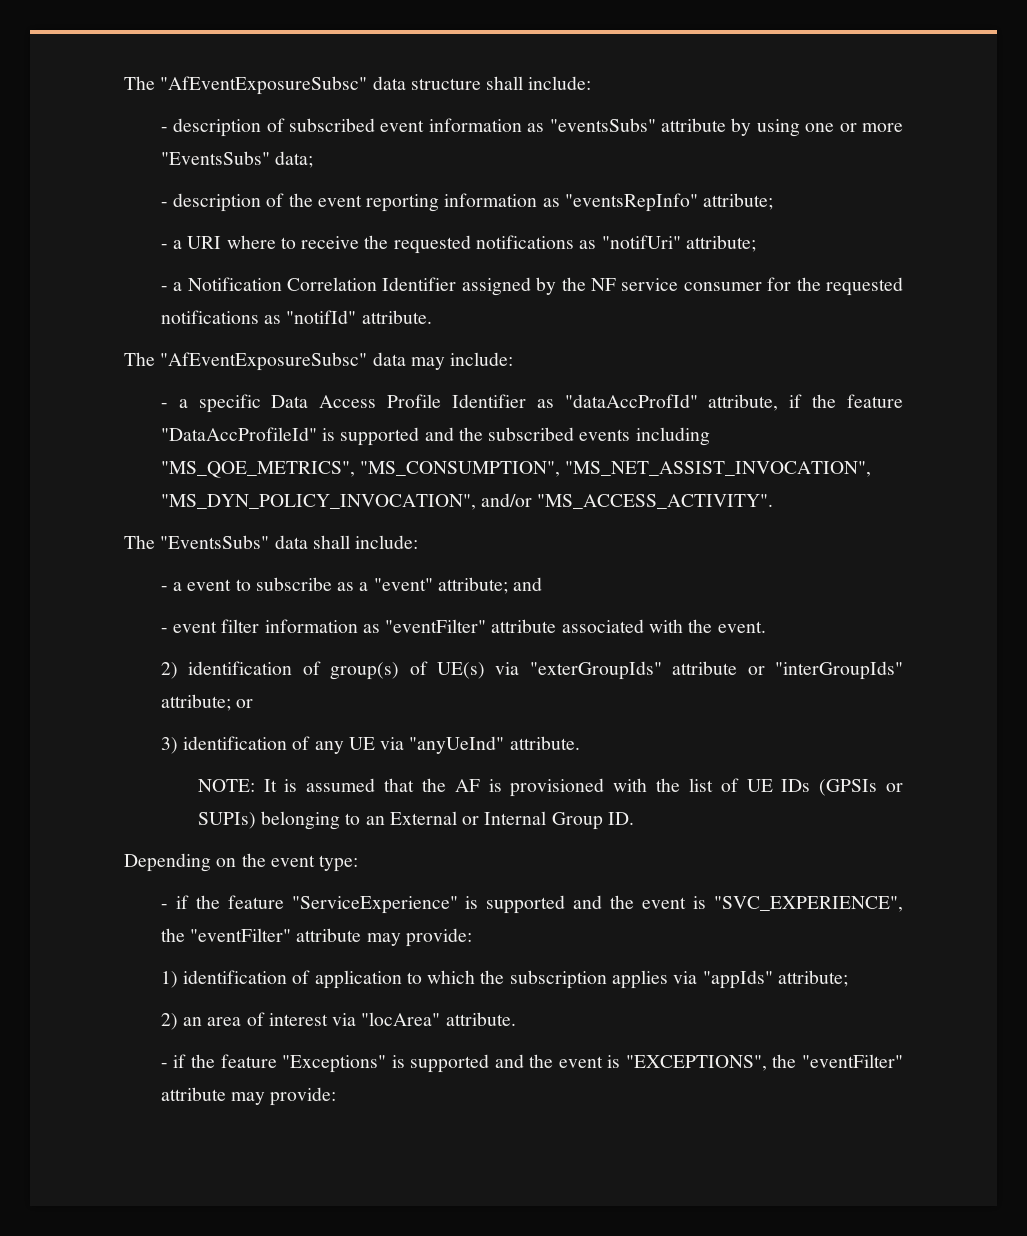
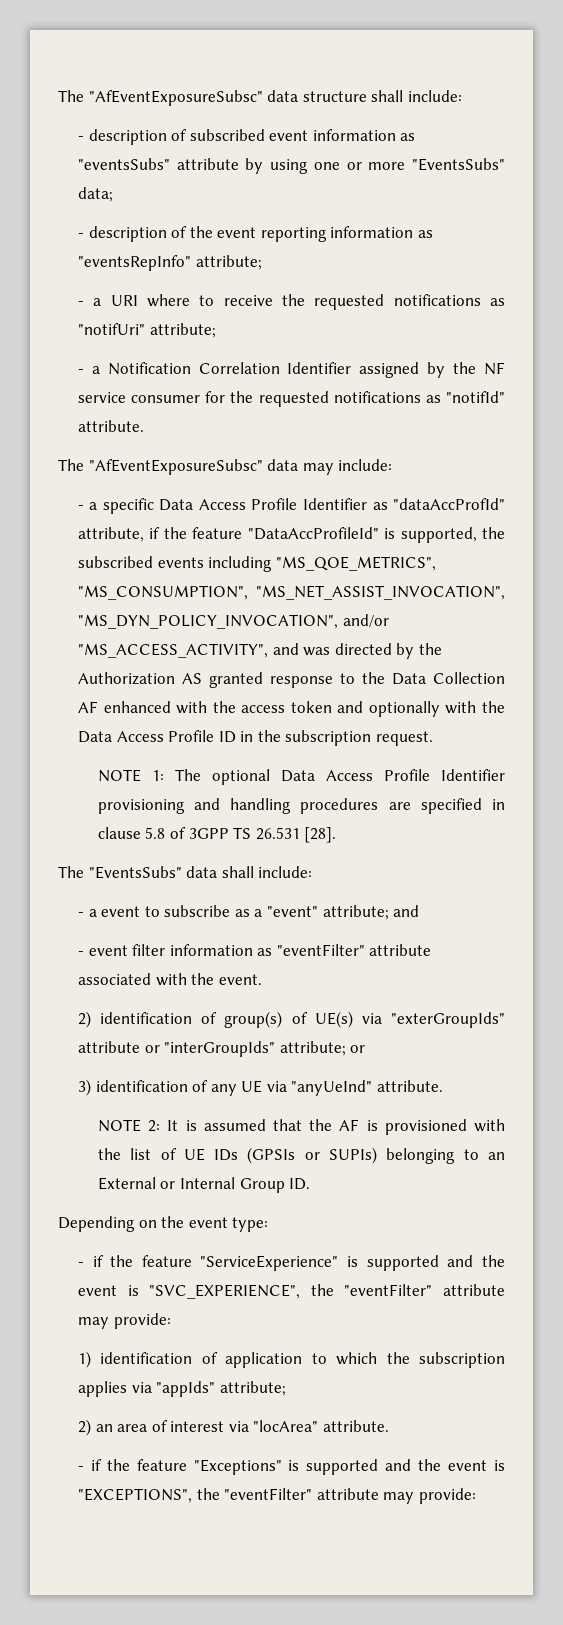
[340,427,454,446] supported and -> [400,527,477,543] supported,
[537,494,774,509] "MS_ACCESS_ACTIVITY". -> [77,643,442,659] [77,672,506,688] [77,701,505,717] [77,730,434,746] [97,769,505,785] [97,798,505,814] [97,827,337,843] "MS_ACCESS_ACTIVITY", and was directed by the Authorization AS granted response to the Data Collection AF enhanced with the access token and optionally with the Data Access Profile ID in the subscription request. // NOTE 1: The optional Data Access Profile Identifier provisioning and handling procedures are specified in clause 5.8 of 3GPP TS 26.531 [28].
[197,779,255,792] NOTE: -> [97,1119,161,1132] NOTE 2:

